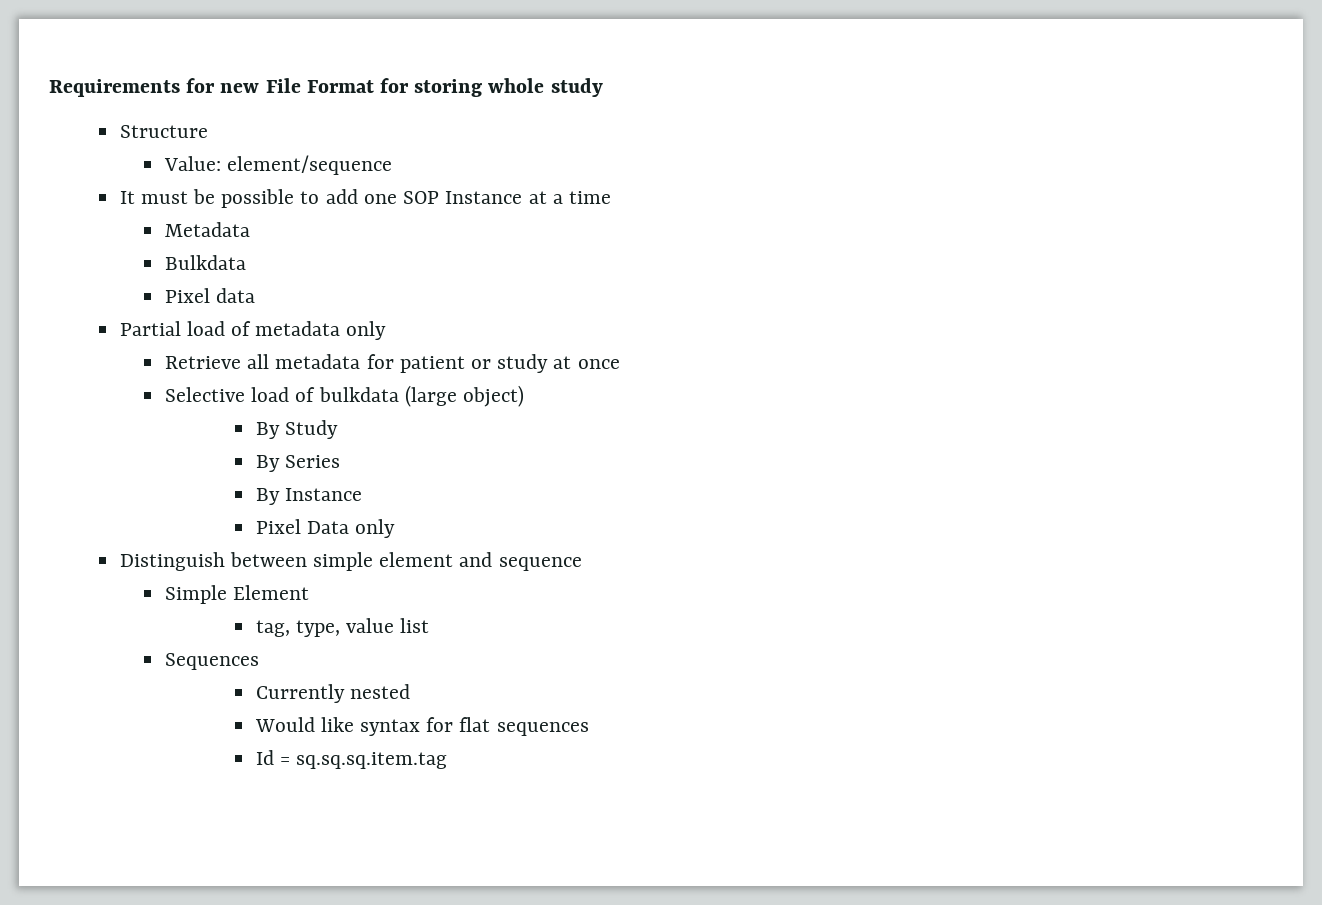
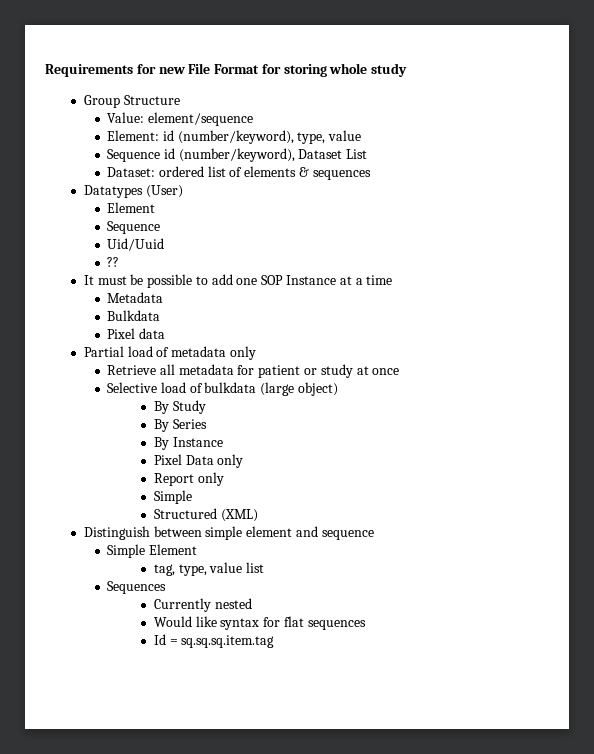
(603, 87) none -> [83,95,120,108] Group
(393, 165) none -> [107,130,362,144] [107,148,368,162] [107,166,371,180] [83,185,183,198] [107,202,156,213] [107,221,161,234] [107,238,165,251] [107,257,120,267] // Element: id (number/keyword), type, value // Sequence id (number/keyword), Dataset List // Dataset: ordered list of elements & sequences // Datatypes (User) // Element // Sequence // Uid/Uuid // ??
(396, 528) none -> [153,472,224,486] [153,490,192,504] [153,508,258,522] // Report only // Simple // Structured (XML)

